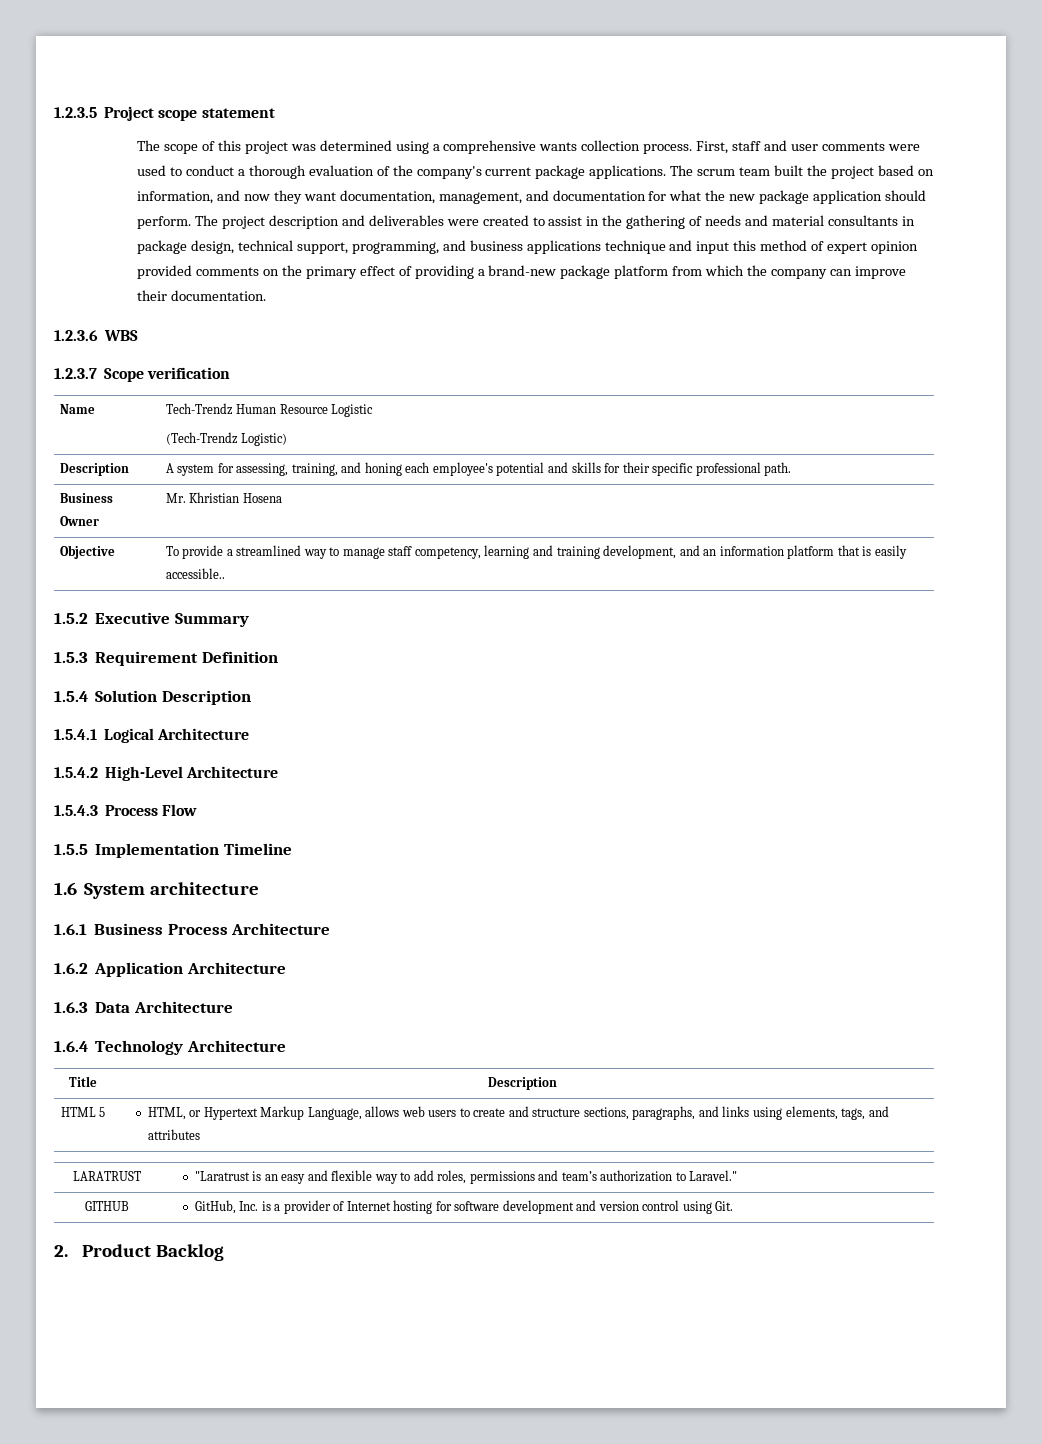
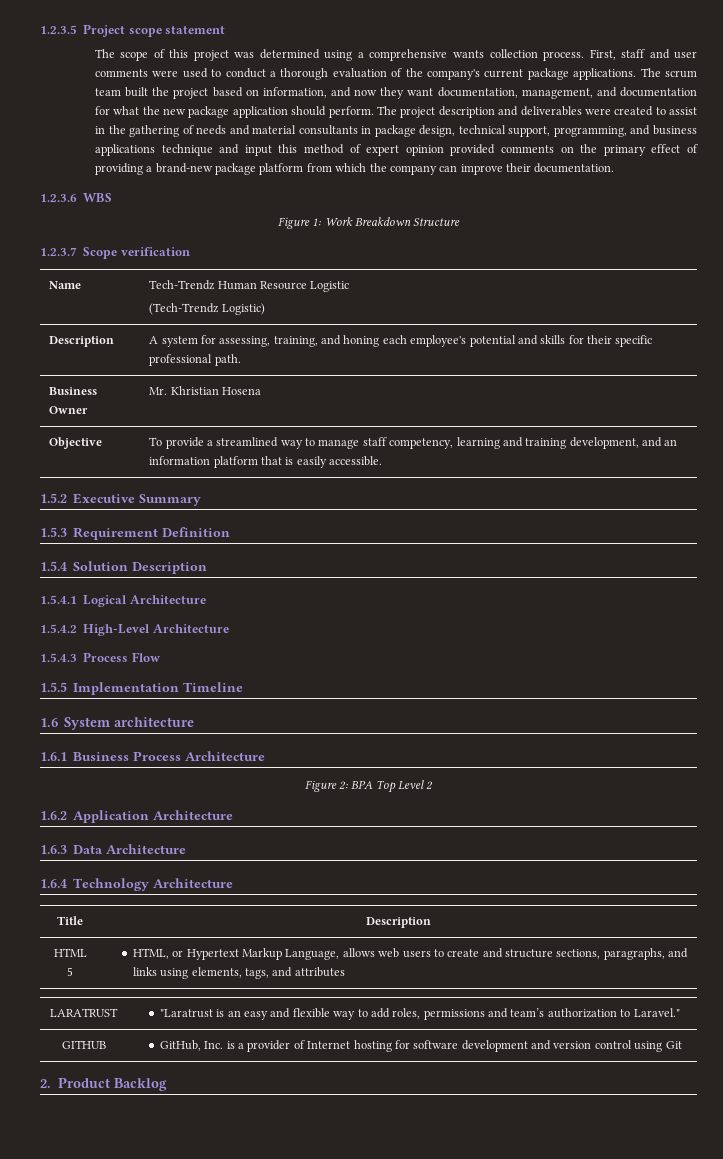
(139, 335) none -> [277,217,461,229] // Figure 1: Work Breakdown Structure
[165,568,225,579] accessible.. -> [329,456,383,466] accessible.
(331, 929) none -> [304,780,434,793] // Figure 2: BPA Top Level 2
[715,1201,734,1211] Git. -> [665,1041,682,1049] Git

